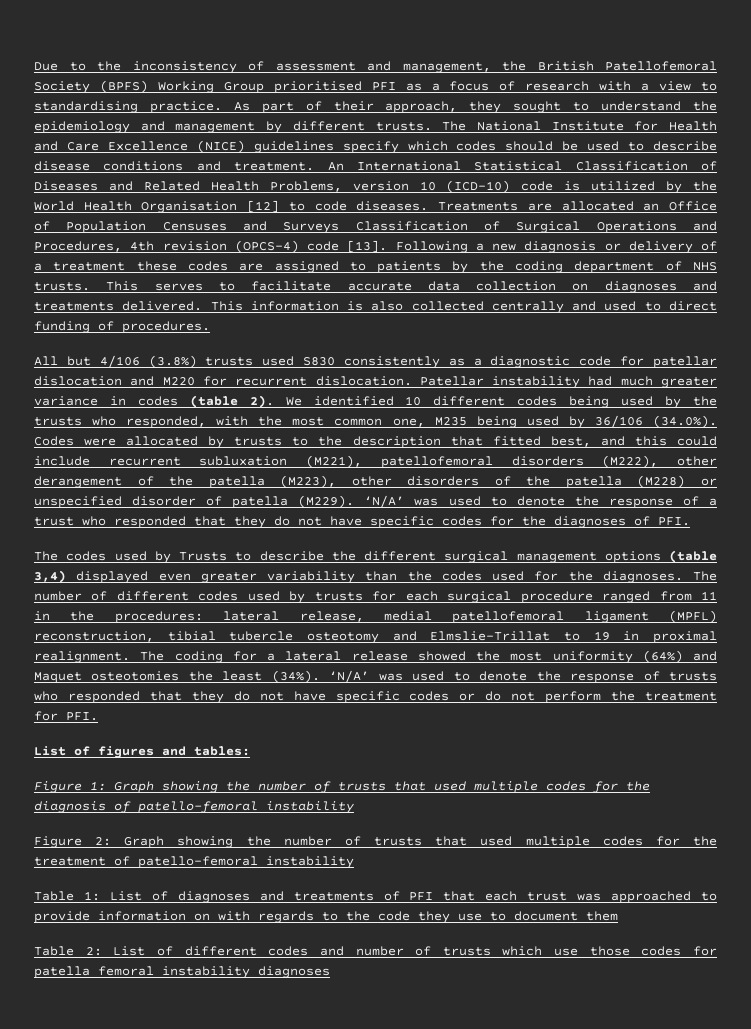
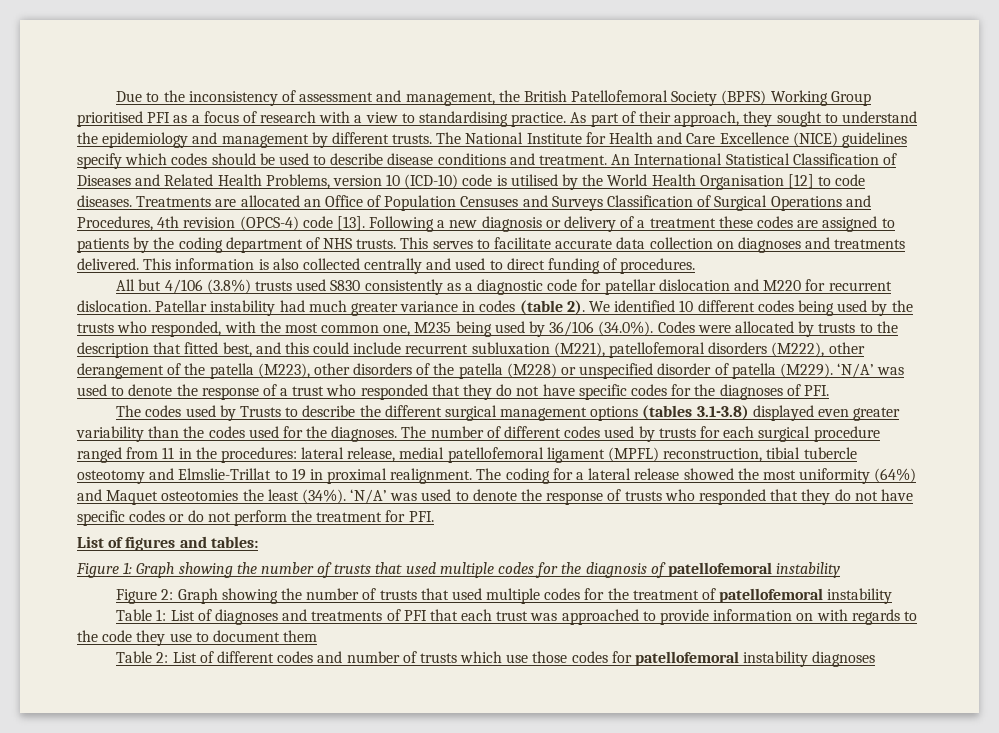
[591,181,656,191] utilized -> [510,174,558,186] utilised
[669,550,717,563] [34,570,66,583] (table 3,4) -> [642,405,749,420] (tables 3.1-3.8)
[138,801,258,813] patello-femoral -> [667,562,772,577] patellofemoral
[138,856,258,868] patello-femoral -> [719,588,824,603] patellofemoral
[34,966,154,978] patella femoral -> [635,651,740,666] patellofemoral

